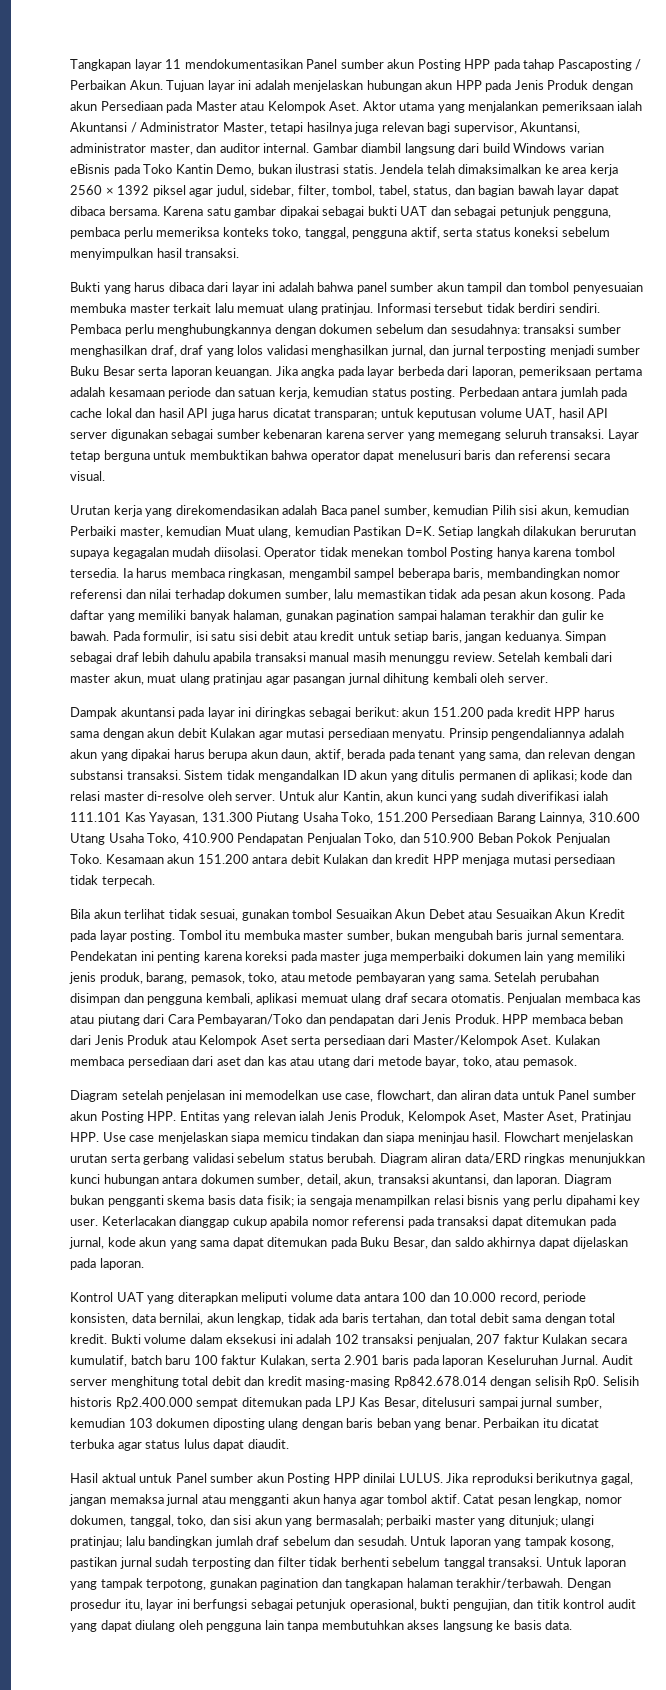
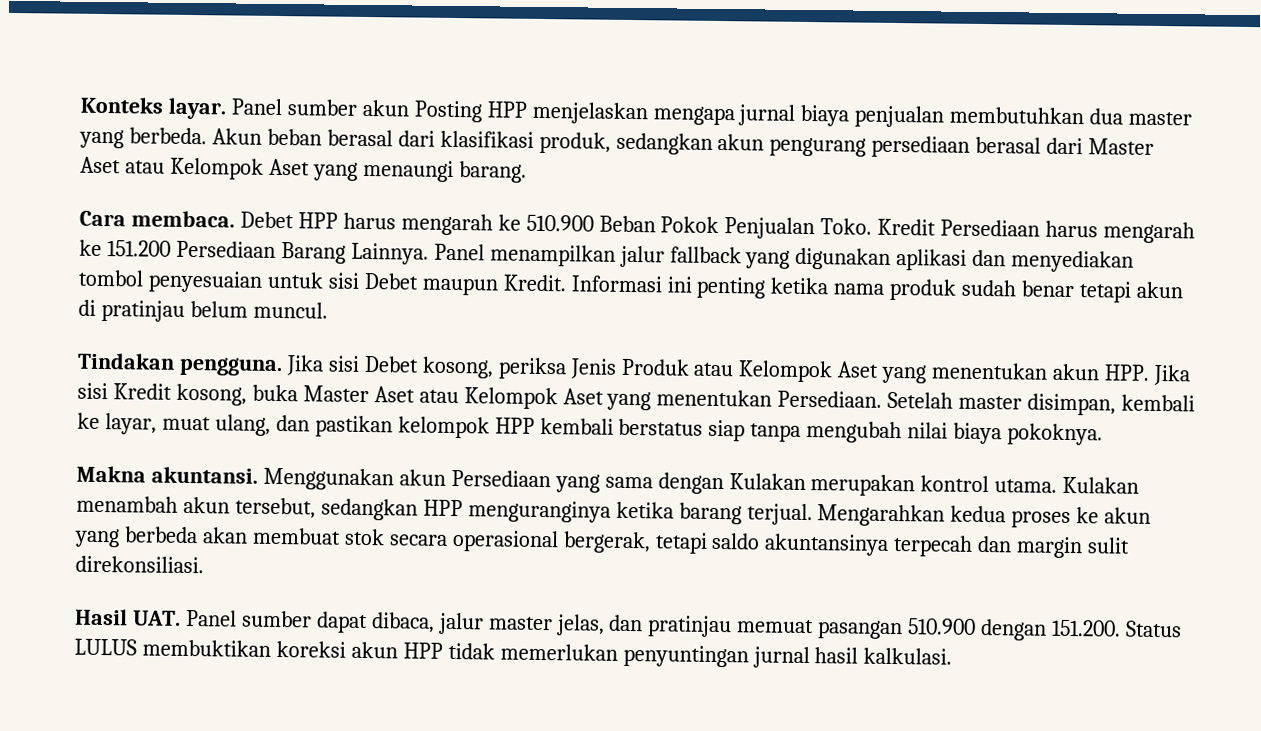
[70,59,642,71] [70,80,633,92] [70,101,643,113] [70,122,581,134] [70,143,604,155] [70,164,618,176] [70,185,619,197] [70,206,612,218] [70,227,610,239] [70,248,240,260] [70,282,643,294] [70,303,600,315] [70,324,621,336] [70,345,641,357] [70,366,642,378] [70,387,628,399] [70,408,609,420] [70,429,639,441] [70,450,610,462] [70,471,105,481] [70,505,630,517] [70,526,636,538] [70,547,615,559] [70,568,621,580] [70,589,625,601] [70,610,605,622] [70,631,607,643] [70,652,613,664] [70,673,548,685] [70,707,615,719] [70,728,624,740] [70,749,635,761] [70,770,632,782] [70,791,608,803] [70,812,640,824] [70,833,420,845] Tangkapan layar 11 mendokumentasikan Panel sumber akun Posting HPP pada tahap Pascaposting / Perbaikan Akun. Tujuan layar ini adalah menjelaskan hubungan akun HPP pada Jenis Produk dengan akun Persediaan pada Master atau Kelompok Aset. Aktor utama yang menjalankan pemeriksaan ialah Akuntansi / Administrator Master, tetapi hasilnya juga relevan bagi supervisor, Akuntansi, administrator master, dan auditor internal. Gambar diambil langsung dari build Windows varian eBisnis pada Toko Kantin Demo, bukan ilustrasi statis. Jendela telah dimaksimalkan ke area kerja 2560 × 1392 piksel agar judul, sidebar, filter, tombol, tabel, status, dan bagian bawah layar dapat dibaca bersama. Karena satu gambar dipakai sebagai bukti UAT dan sebagai petunjuk pengguna, pembaca perlu memeriksa konteks toko, tanggal, pengguna aktif, serta status koneksi sebelum menyimpulkan hasil transaksi. // Bukti yang harus dibaca dari layar ini adalah bahwa panel sumber akun tampil dan tombol penyesuaian membuka master terkait lalu memuat ulang pratinjau. Informasi tersebut tidak berdiri sendiri. Pembaca perlu menghubungkannya dengan dokumen sebelum dan sesudahnya: transaksi sumber menghasilkan draf, draf yang lolos validasi menghasilkan jurnal, dan jurnal terposting menjadi sumber Buku Besar serta laporan keuangan. Jika angka pada layar berbeda dari laporan, pemeriksaan pertama adalah kesamaan periode dan satuan kerja, kemudian status posting. Perbedaan antara jumlah pada cache lokal dan hasil API juga harus dicatat transparan; untuk keputusan volume UAT, hasil API server digunakan sebagai sumber kebenaran karena server yang memegang seluruh transaksi. Layar tetap berguna untuk membuktikan bahwa operator dapat menelusuri baris dan referensi secara visual. // Urutan kerja yang direkomendasikan adalah Baca panel sumber, kemudian Pilih sisi akun, kemudian Perbaiki master, kemudian Muat ulang, kemudian Pastikan D=K. Setiap langkah dilakukan berurutan supaya kegagalan mudah diisolasi. Operator tidak menekan tombol Posting hanya karena tombol tersedia. Ia harus membaca ringkasan, mengambil sampel beberapa baris, membandingkan nomor referensi dan nilai terhadap dokumen sumber, lalu memastikan tidak ada pesan akun kosong. Pada daftar yang memiliki banyak halaman, gunakan pagination sampai halaman terakhir dan gulir ke bawah. Pada formulir, isi satu sisi debit atau kredit untuk setiap baris, jangan keduanya. Simpan sebagai draf lebih dahulu apabila transaksi manual masih menunggu review. Setelah kembali dari master akun, muat ulang pratinjau agar pasangan jurnal dihitung kembali oleh server. // Dampak akuntansi pada layar ini diringkas sebagai berikut: akun 151.200 pada kredit HPP harus sama dengan akun debit Kulakan agar mutasi persediaan menyatu. Prinsip pengendaliannya adalah akun yang dipakai harus berupa akun daun, aktif, berada pada tenant yang sama, dan relevan dengan substansi transaksi. Sistem tidak mengandalkan ID akun yang ditulis permanen di aplikasi; kode dan relasi master di-resolve oleh server. Untuk alur Kantin, akun kunci yang sudah diverifikasi ialah 111.101 Kas Yayasan, 131.300 Piutang Usaha Toko, 151.200 Persediaan Barang Lainnya, 310.600 Utang Usaha Toko, 410.900 Pendapatan Penjualan Toko, dan -> [80,96,1193,128] [79,127,1155,158] [80,156,527,183] [79,210,521,236] Konteks layar. Panel sumber akun Posting HPP menjelaskan mengapa jurnal biaya penjualan membutuhkan dua master yang berbeda. Akun beban berasal dari klasifikasi produk, sedangkan akun pengurang persediaan berasal dari Master Aset atau Kelompok Aset yang menaungi barang. // Cara membaca. Debet HPP harus mengarah ke
[105,854,616,866] [70,875,155,887] [70,909,625,921] [70,930,625,942] [70,951,626,963] [69,972,599,984] [70,993,642,1005] [70,1014,624,1026] [70,1035,91,1045] Kesamaan akun 151.200 antara debit Kulakan dan kredit HPP menjaga mutasi persediaan tidak terpecah. // Bila akun terlihat tidak sesuai, gunakan tombol Sesuaikan Akun Debet atau Sesuaikan Akun Kredit pada layar posting. Tombol itu membuka master sumber, bukan mengubah baris jurnal sementara. Pendekatan ini penting karena koreksi pada master juga memperbaiki dokumen lain yang memiliki jenis produk, barang, pemasok, toko, atau metode pembayaran yang sama. Setelah perubahan disimpan dan pengguna kembali, aplikasi memuat ulang draf secara otomatis. Penjualan membaca kas atau piutang dari Cara Pembayaran/Toko dan pendapatan dari Jenis Produk. HPP membaca beban dari -> [877,218,1196,244] [79,239,1135,273] [78,269,1184,303] [78,299,328,322] [77,352,567,380] Kredit Persediaan harus mengarah ke 151.200 Persediaan Barang Lainnya. Panel menampilkan jalur fallback yang digunakan aplikasi dan menyediakan tombol penyesuaian untuk sisi Debet maupun Kredit. Informasi ini penting ketika nama produk sudah benar tetapi akun di pratinjau belum muncul. // Tindakan pengguna. Jika sisi Debet kosong, periksa
[291,1035,600,1047] [70,1056,577,1068] [70,1090,636,1102] [70,1111,631,1123] [70,1132,634,1144] [70,1153,645,1165] [70,1174,612,1186] [70,1195,641,1207] [70,1216,616,1228] [69,1237,629,1249] [70,1258,144,1270] [70,1292,587,1304] [70,1313,616,1325] [70,1334,627,1346] [70,1355,633,1367] [70,1376,639,1388] [70,1397,602,1409] [70,1418,600,1430] [70,1439,289,1451] [70,1473,633,1485] [69,1494,622,1506] [70,1515,595,1527] [70,1536,615,1548] [70,1557,627,1569] [70,1578,611,1590] [70,1599,636,1611] [70,1620,573,1632] serta persediaan dari Master/Kelompok Aset. Kulakan membaca persediaan dari aset dan kas atau utang dari metode bayar, toko, atau pemasok. // Diagram setelah penjelasan ini memodelkan use case, flowchart, dan aliran data untuk Panel sumber akun Posting HPP. Entitas yang relevan ialah Jenis Produk, Kelompok Aset, Master Aset, Pratinjau HPP. Use case menjelaskan siapa memicu tindakan dan siapa meninjau hasil. Flowchart menjelaskan urutan serta gerbang validasi sebelum status berubah. Diagram aliran data/ERD ringkas menunjukkan kunci hubungan antara dokumen sumber, detail, akun, transaksi akuntansi, dan laporan. Diagram bukan pengganti skema basis data fisik; ia sengaja menampilkan relasi bisnis yang perlu dipahami key user. Keterlacakan dianggap cukup apabila nomor referensi pada transaksi dapat ditemukan pada jurnal, kode akun yang sama dapat ditemukan pada Buku Besar, dan saldo akhirnya dapat dijelaskan pada laporan. // Kontrol UAT yang diterapkan meliputi volume data antara 100 dan 10.000 record, periode konsisten, data bernilai, akun lengkap, tidak ada baris tertahan, dan total debit sama dengan total kredit. Bukti volume dalam eksekusi ini adalah 102 transaksi penjualan, 207 faktur Kulakan secara kumulatif, batch baru 100 faktur Kulakan, serta 2.901 baris pada laporan Keseluruhan Jurnal. Audit server menghitung total debit dan kredit masing-masing Rp842.678.014 dengan selisih Rp0. Selisih historis Rp2.400.000 sempat ditemukan pada LPJ Kas Besar, ditelusuri sampai jurnal sumber, kemudian 103 dokumen diposting ulang dengan baris beban yang benar. Perbaikan itu dicatat terbuka agar status lulus dapat diaudit. // Hasil aktual untuk Panel sumber akun Posting HPP dinilai LULUS. Jika reproduksi berikutnya gagal, jangan memaksa jurnal atau mengganti akun hanya agar tombol aktif. Catat pesan lengkap, nomor dokumen, tanggal, toko, dan sisi akun yang bermasalah; perbaiki master yang ditunjuk; ulangi pratinjau; lalu bandingkan jumlah draf sebelum dan sesudah. Untuk laporan yang tampak kosong, pastikan jurnal sudah terposting dan filter tidak berhenti sebelum tanggal transaksi. Untuk laporan yang tampak terpotong, gunakan pagination dan tangkapan halaman terakhir/terbawah. Dengan prosedur itu, layar ini berfungsi sebagai petunjuk operasional, bukti pengujian, dan titik kontrol audit yang dapat diulang oleh pengguna lain tanpa membutuhkan akses langsung ke basis data. -> [881,362,1192,386] [77,382,1196,416] [77,412,1104,446] [76,465,1140,497] [76,495,1152,529] [74,526,1131,559] [75,555,204,574] [75,608,1183,641] [74,638,953,669] yang menentukan akun HPP. Jika sisi Kredit kosong, buka Master Aset atau Kelompok Aset yang menentukan Persediaan. Setelah master disimpan, kembali ke layar, muat ulang, dan pastikan kelompok HPP kembali berstatus siap tanpa mengubah nilai biaya pokoknya. // Makna akuntansi. Menggunakan akun Persediaan yang sama dengan Kulakan merupakan kontrol utama. Kulakan menambah akun tersebut, sedangkan HPP menguranginya ketika barang terjual. Mengarahkan kedua proses ke akun yang berbeda akan membuat stok secara operasional bergerak, tetapi saldo akuntansinya terpecah dan margin sulit direkonsiliasi. // Hasil UAT. Panel sumber dapat dibaca, jalur master jelas, dan pratinjau memuat pasangan 510.900 dengan 151.200. Status LULUS membuktikan koreksi akun HPP tidak memerlukan penyuntingan jurnal hasil kalkulasi.

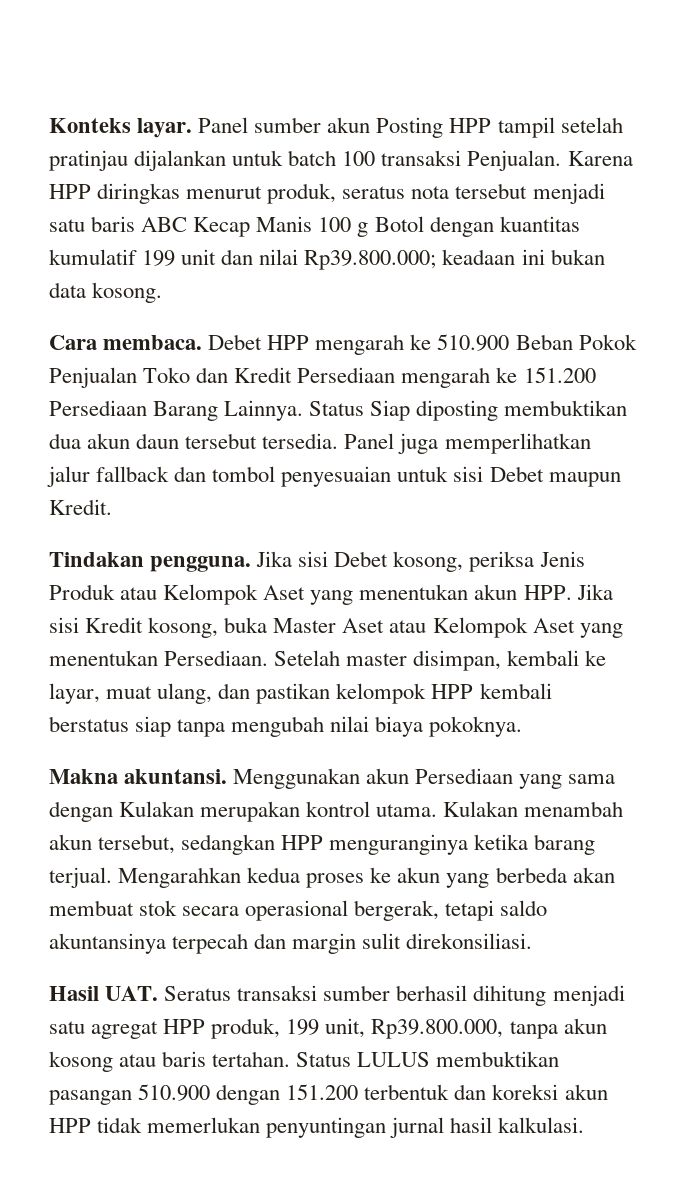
[531,101,1193,128] [79,127,1155,158] [80,156,527,183] menjelaskan mengapa jurnal biaya penjualan membutuhkan dua master yang berbeda. Akun beban berasal dari klasifikasi produk, sedangkan akun pengurang persediaan berasal dari Master Aset atau Kelompok Aset yang menaungi barang. -> [497,117,623,138] [49,150,633,171] [49,183,605,204] [49,216,580,237] [49,249,605,270] [49,282,163,303] tampil setelah pratinjau dijalankan untuk batch 100 transaksi Penjualan. Karena HPP diringkas menurut produk, seratus nota tersebut menjadi satu baris ABC Kecap Manis 100 g Botol dengan kuantitas kumulatif 199 unit dan nilai Rp39.800.000; keadaan ini bukan data kosong.
[342,212,396,230] harus -> (310, 342) none
[820,218,873,235] Toko. -> [143,367,229,383] Toko dan
[1045,220,1099,238] harus -> (396, 375) none
[433,243,1135,273] Panel menampilkan jalur fallback yang digunakan aplikasi dan menyediakan -> [309,400,628,421] [49,433,591,454] [47,466,207,487] Status Siap diposting membuktikan dua akun daun tersebut tersedia. Panel juga memperlihatkan jalur fallback dan
[570,275,1184,303] [78,299,328,322] Informasi ini penting ketika nama produk sudah benar tetapi akun di pratinjau belum muncul. -> (112, 507) none
[185,609,1183,641] [74,638,271,657] Panel sumber dapat dibaca, jalur master jelas, dan pratinjau memuat pasangan 510.900 dengan 151.200. Status LULUS membuktikan -> [164,985,625,1006] [49,1018,607,1039] [49,1051,560,1072] [49,1084,487,1105] Seratus transaksi sumber berhasil dihitung menjadi satu agregat HPP produk, 199 unit, Rp39.800.000, tanpa akun kosong atau baris tertahan. Status LULUS membuktikan pasangan 510.900 dengan 151.200 terbentuk dan

